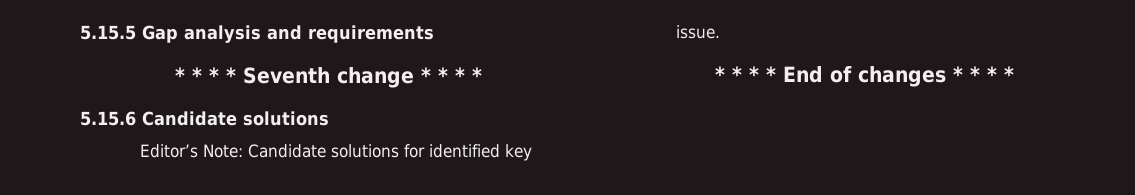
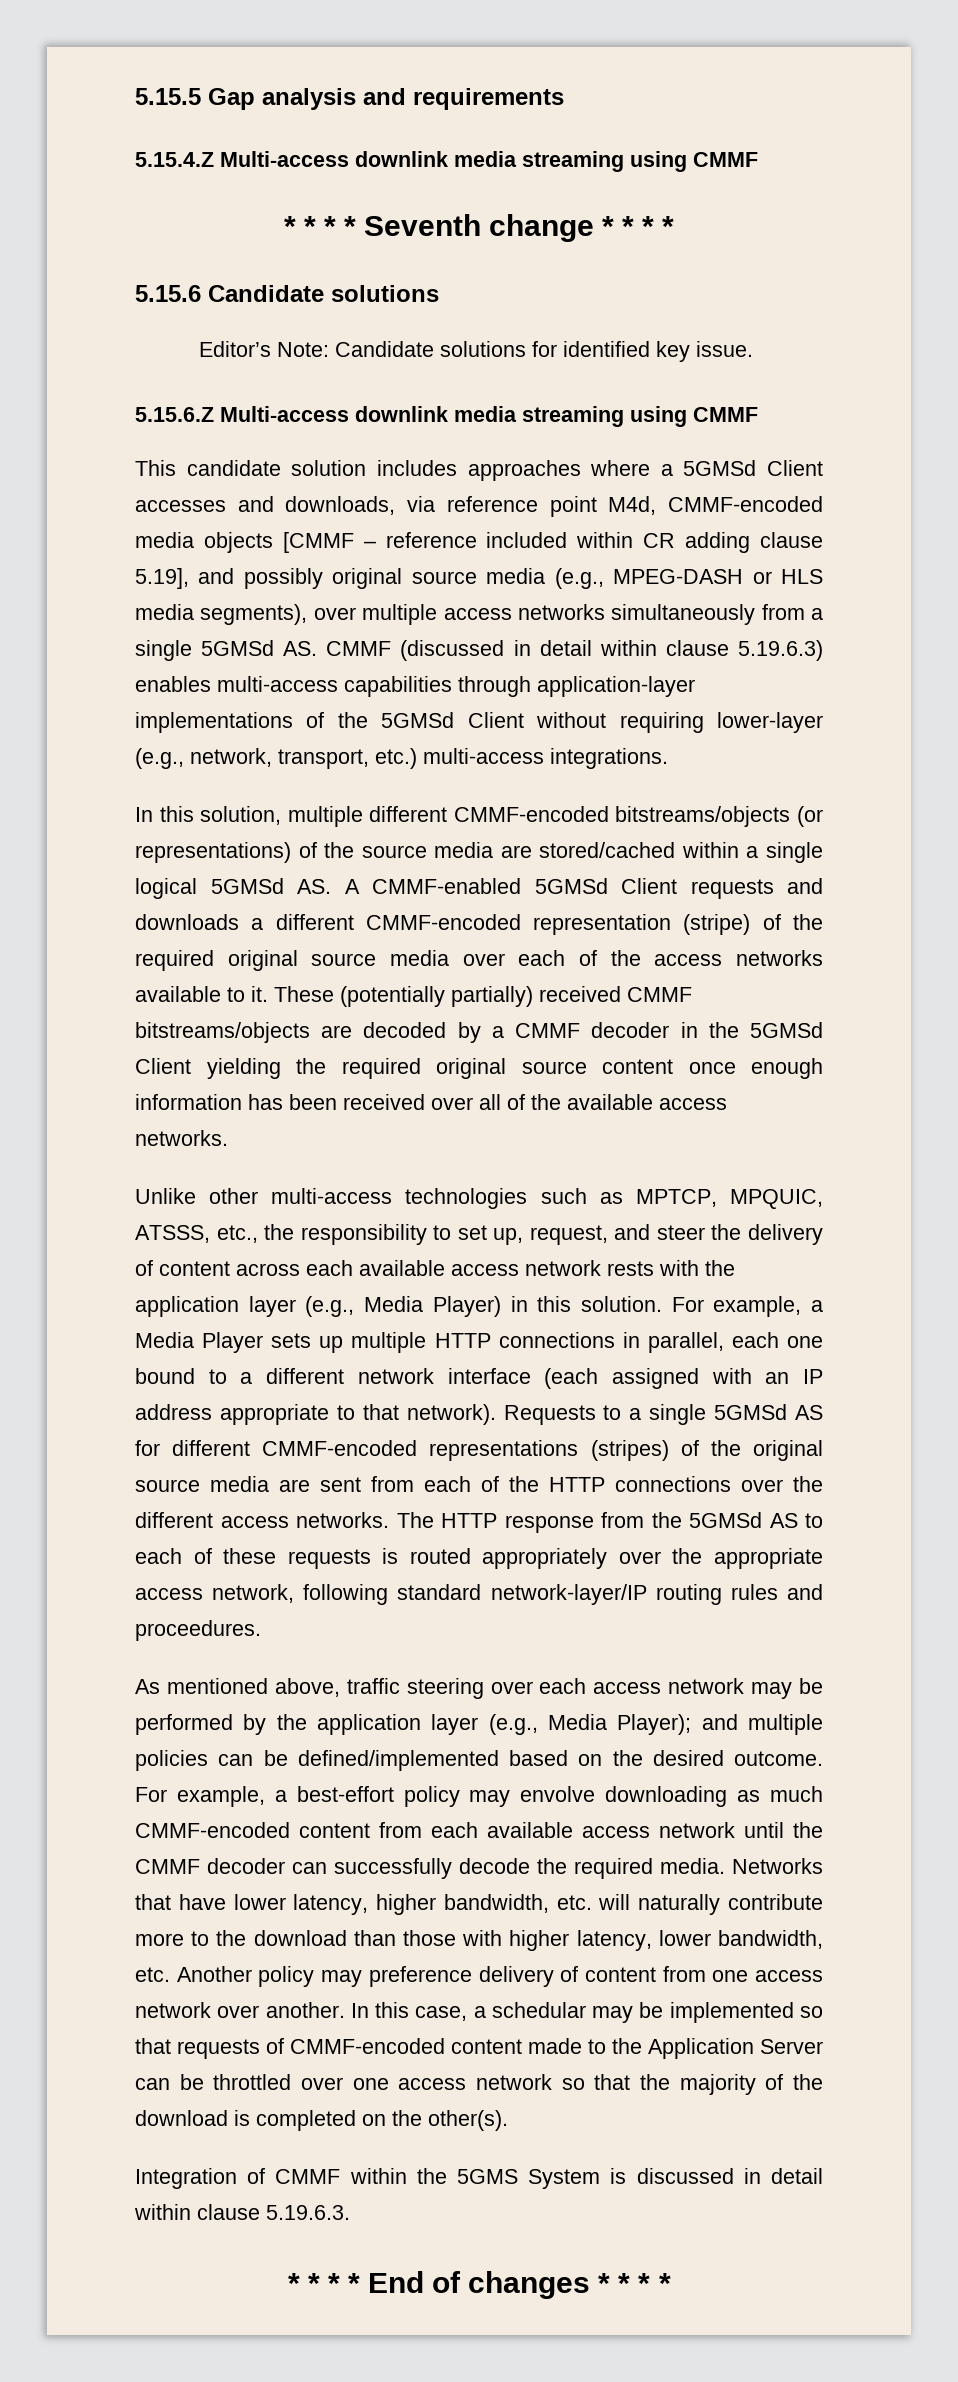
(434, 34) none -> [135,151,758,172] // 5.15.4.Z Multi-access downlink media streaming using CMMF
(720, 32) none -> [135,406,758,427] [135,460,823,481] [135,496,823,517] [135,532,824,553] [135,568,824,589] [135,604,823,625] [135,640,823,661] [135,676,695,697] [135,712,823,733] [135,748,668,769] [135,806,823,827] [135,842,823,863] [135,878,823,899] [135,914,824,935] [135,950,823,971] [135,986,692,1007] [135,1022,823,1043] [135,1058,823,1079] [135,1094,727,1110] [135,1130,228,1146] [135,1188,823,1209] [135,1224,823,1245] [135,1260,735,1276] [135,1296,823,1317] [135,1332,824,1353] [135,1368,823,1389] [135,1404,823,1425] [135,1440,823,1461] [135,1476,823,1492] [135,1512,823,1533] [135,1548,823,1569] [135,1584,823,1605] [135,1620,261,1641] [135,1678,823,1699] [135,1714,823,1735] [135,1750,823,1771] [135,1786,824,1807] [135,1822,823,1838] [135,1858,823,1879] [135,1894,823,1915] [135,1930,823,1951] [135,1966,823,1987] [135,2002,823,2023] [135,2038,823,2059] [135,2074,823,2095] [135,2110,508,2131] [135,2168,823,2189] [134,2204,350,2220] // 5.15.6.Z Multi-access downlink media streaming using CMMF // This candidate solution includes approaches where a 5GMSd Client accesses and downloads, via reference point M4d, CMMF-encoded media objects [CMMF – reference included within CR adding clause 5.19], and possibly original source media (e.g., MPEG-DASH or HLS media segments), over multiple access networks simultaneously from a single 5GMSd AS. CMMF (discussed in detail within clause 5.19.6.3) enables multi-access capabilities through application-layer implementations of the 5GMSd Client without requiring lower-layer (e.g., network, transport, etc.) multi-access integrations. // In this solution, multiple different CMMF-encoded bitstreams/objects (or representations) of the source media are stored/cached within a single logical 5GMSd AS. A CMMF-enabled 5GMSd Client requests and downloads a different CMMF-encoded representation (stripe) of the required original source media over each of the access networks available to it. These (potentially partially) received CMMF bitstreams/objects are decoded by a CMMF decoder in the 5GMSd Client yielding the required original source content once enough information has been received over all of the available access networks. // Unlike other multi-access technologies such as MPTCP, MPQUIC, ATSSS, etc., the responsibility to set up, request, and steer the delivery of content across each available access network rests with the application layer (e.g., Media Player) in this solution. For example, a Media Player sets up multiple HTTP connections in parallel, each one bound to a different network interface (each assigned with an IP address appropriate to that network). Requests to a single 5GMSd AS for different CMMF-encoded representations (stripes) of the original source media are sent from each of the HTTP connections over the different access networks. The HTTP response from the 5GMSd AS to each of these requests is routed appropriately over the appropriate access network, following standard network-layer/IP routing rules and proceedures. // As mentioned above, traffic steering over each access network may be performed by the application layer (e.g., Media Player); and multiple policies can be defined/implemented based on the desired outcome. For example, a best-effort policy may envolve downloading as much CMMF-encoded content from each available access network until the CMMF decoder can successfully decode the required media. Networks that have lower latency, higher bandwidth, etc. will naturally contribute more to the download than those with higher latency, lower bandwidth, etc. Another policy may preference delivery of content from one access network over another. In this case, a schedular may be implemented so that requests of CMMF-encoded content made to the Application Server can be throttled over one access network so that the majority of the download is completed on the other(s). // Integration of CMMF within the 5GMS System is discussed in detail within clause 5.19.6.3.

